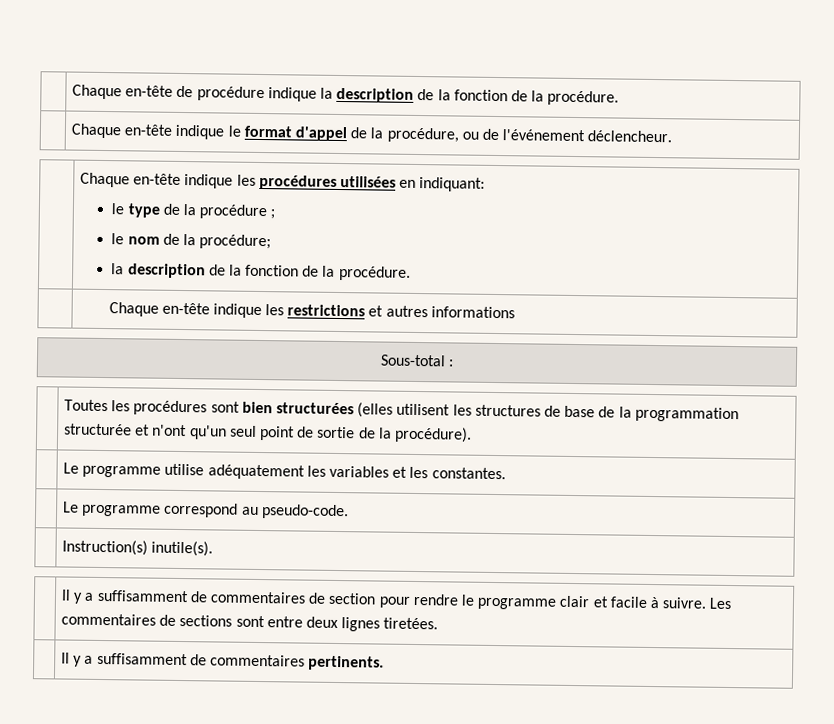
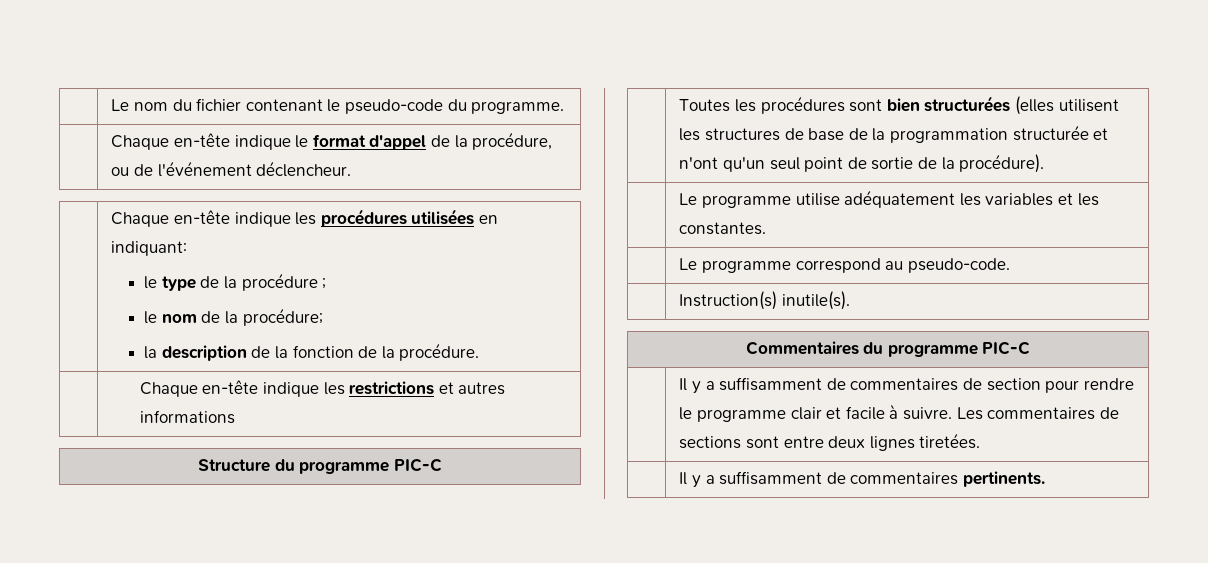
[72,84,620,106] | Chaque en-tête de procédure indique la description de la fonction de la procédure. -> [111,98,565,114] | Le nom du fichier contenant le pseudo-code du programme.
[379,354,455,367] Sous-total : -> [198,458,442,474] Structure du programme PIC-C
(214, 548) none -> [745,341,1031,357] // Commentaires du programme PIC-C

